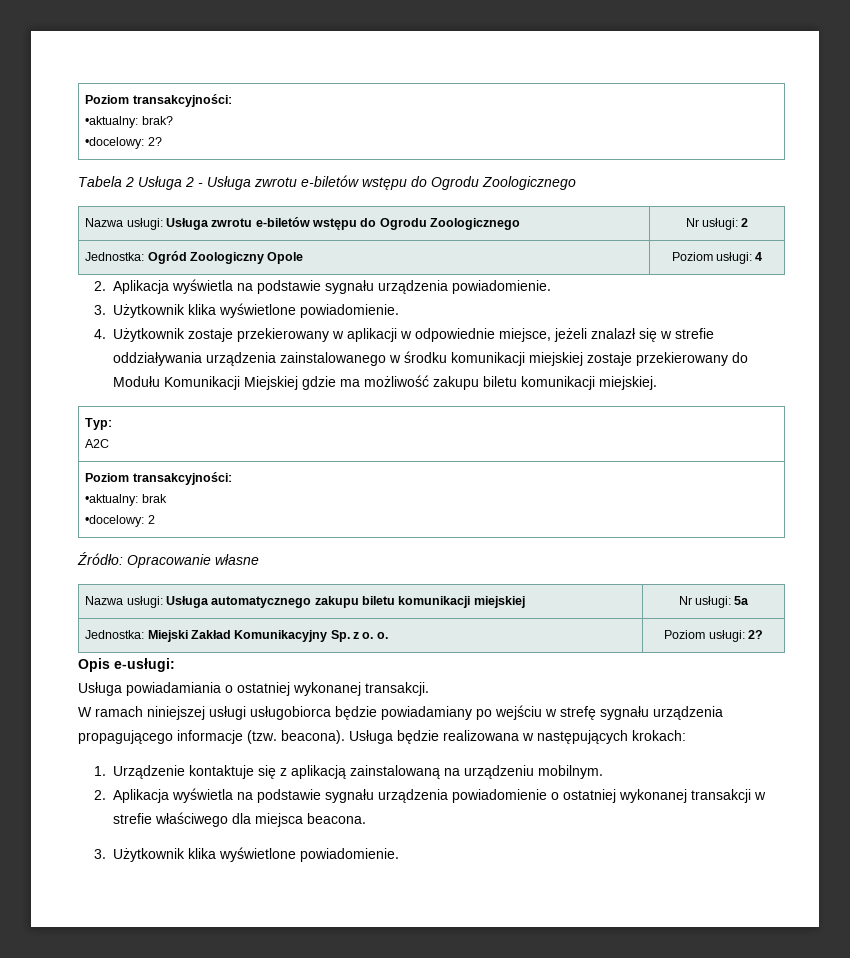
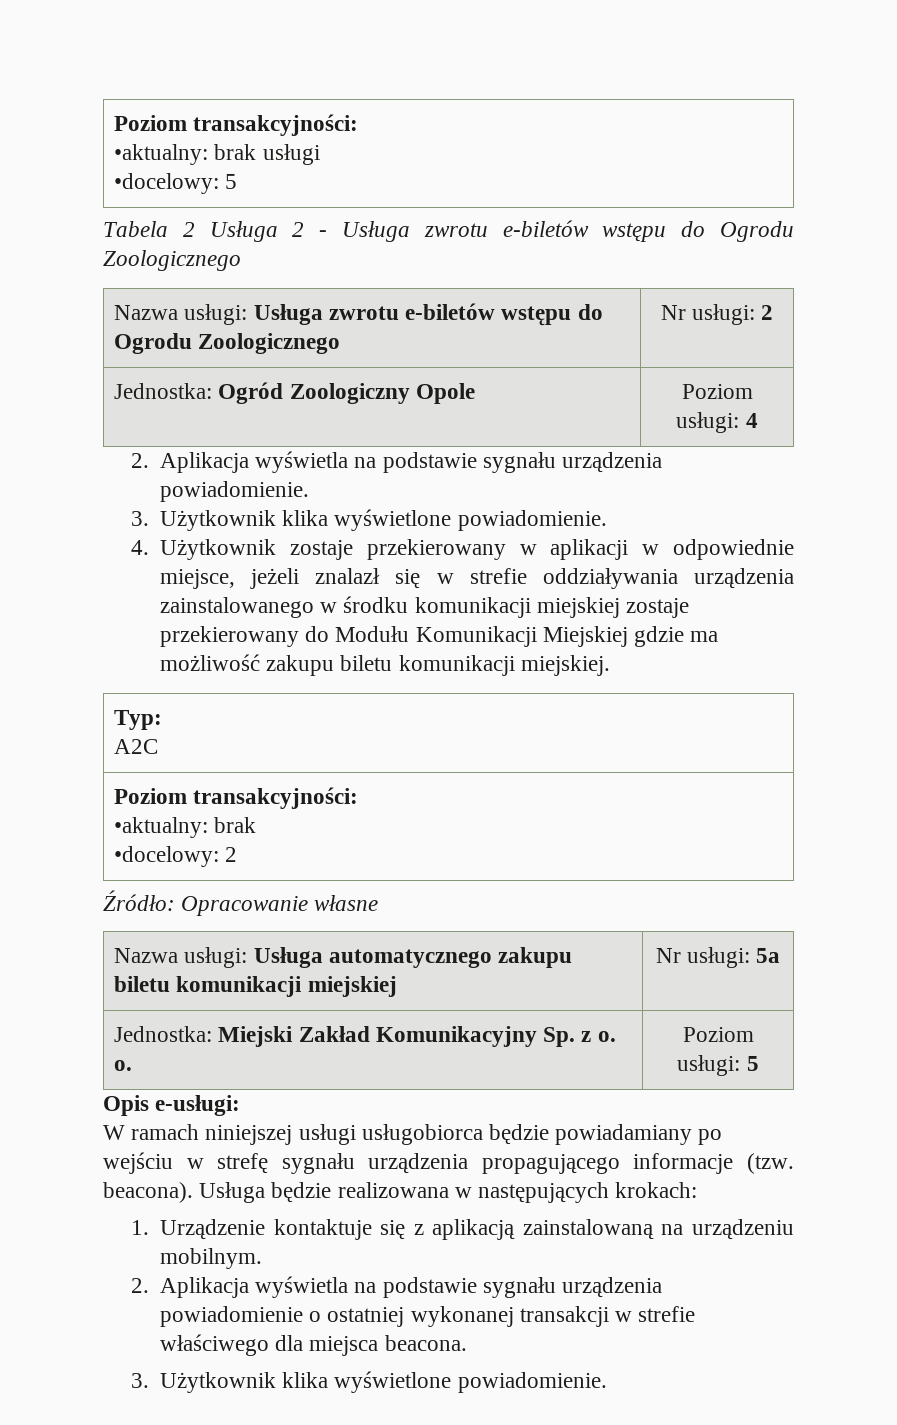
[85,94,232,107] [85,116,173,128] [85,137,162,149] Poziom transakcyjności: // •aktualny: brak? // •docelowy: 2? -> [114,114,359,136] [114,144,320,165] [114,173,238,194] Poziom transakcyjności: // •aktualny: brak usługi // •docelowy: 5
[747,630,763,639] 2? -> [746,1056,759,1071] 5
[78,682,429,696] // Usługa powiadamiania o ostatniej wykonanej transakcji. -> (241, 1105) none

